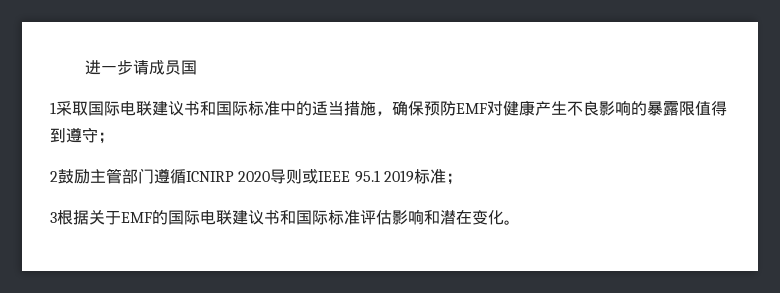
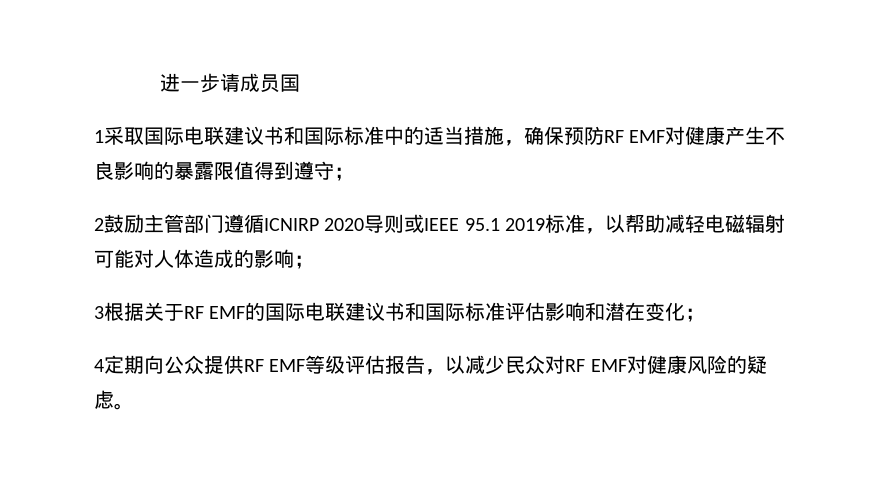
(456, 108) none -> [604,130,624,143] RF
(446, 176) none -> [585,214,786,234] [94,249,294,268] ，以帮助减轻电磁辐射可能对人体造成的影响
(121, 218) none -> [184,306,204,319] RF
(504, 217) none -> [685,308,706,322] [94,355,767,375] [94,390,114,409] ； // 4定期向公众提供RF EMF等级评估报告，以减少民众对RF EMF对健康风险的疑虑

